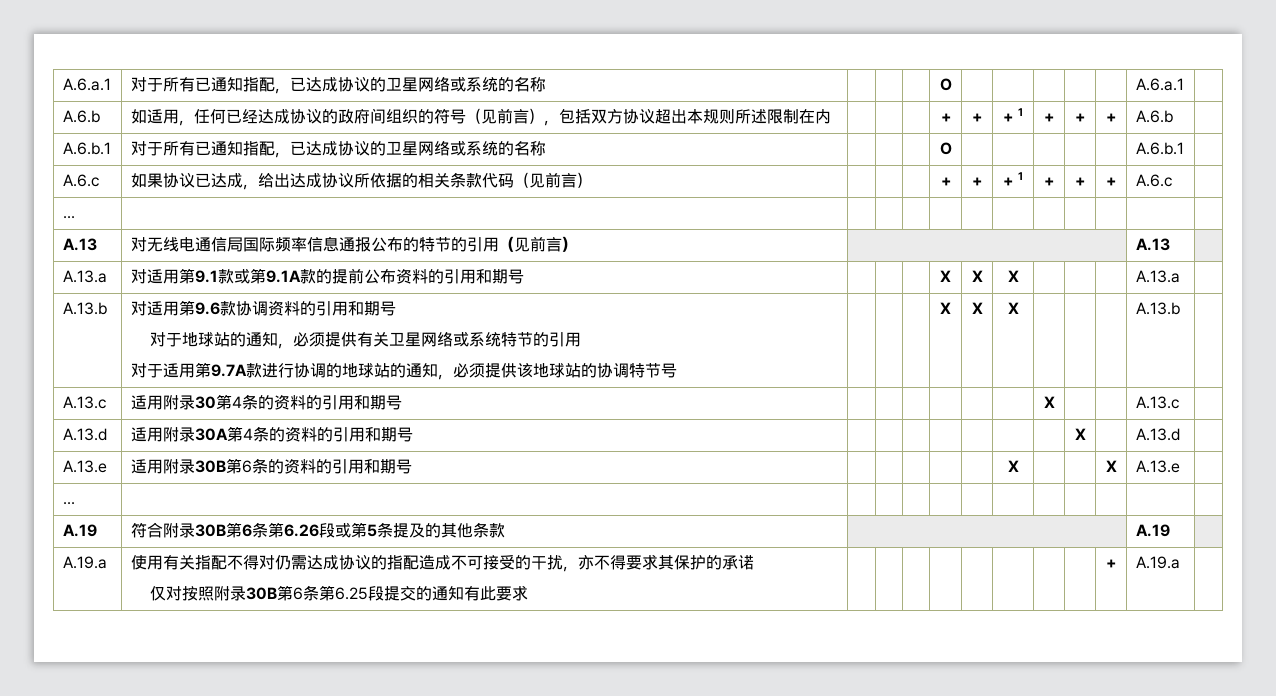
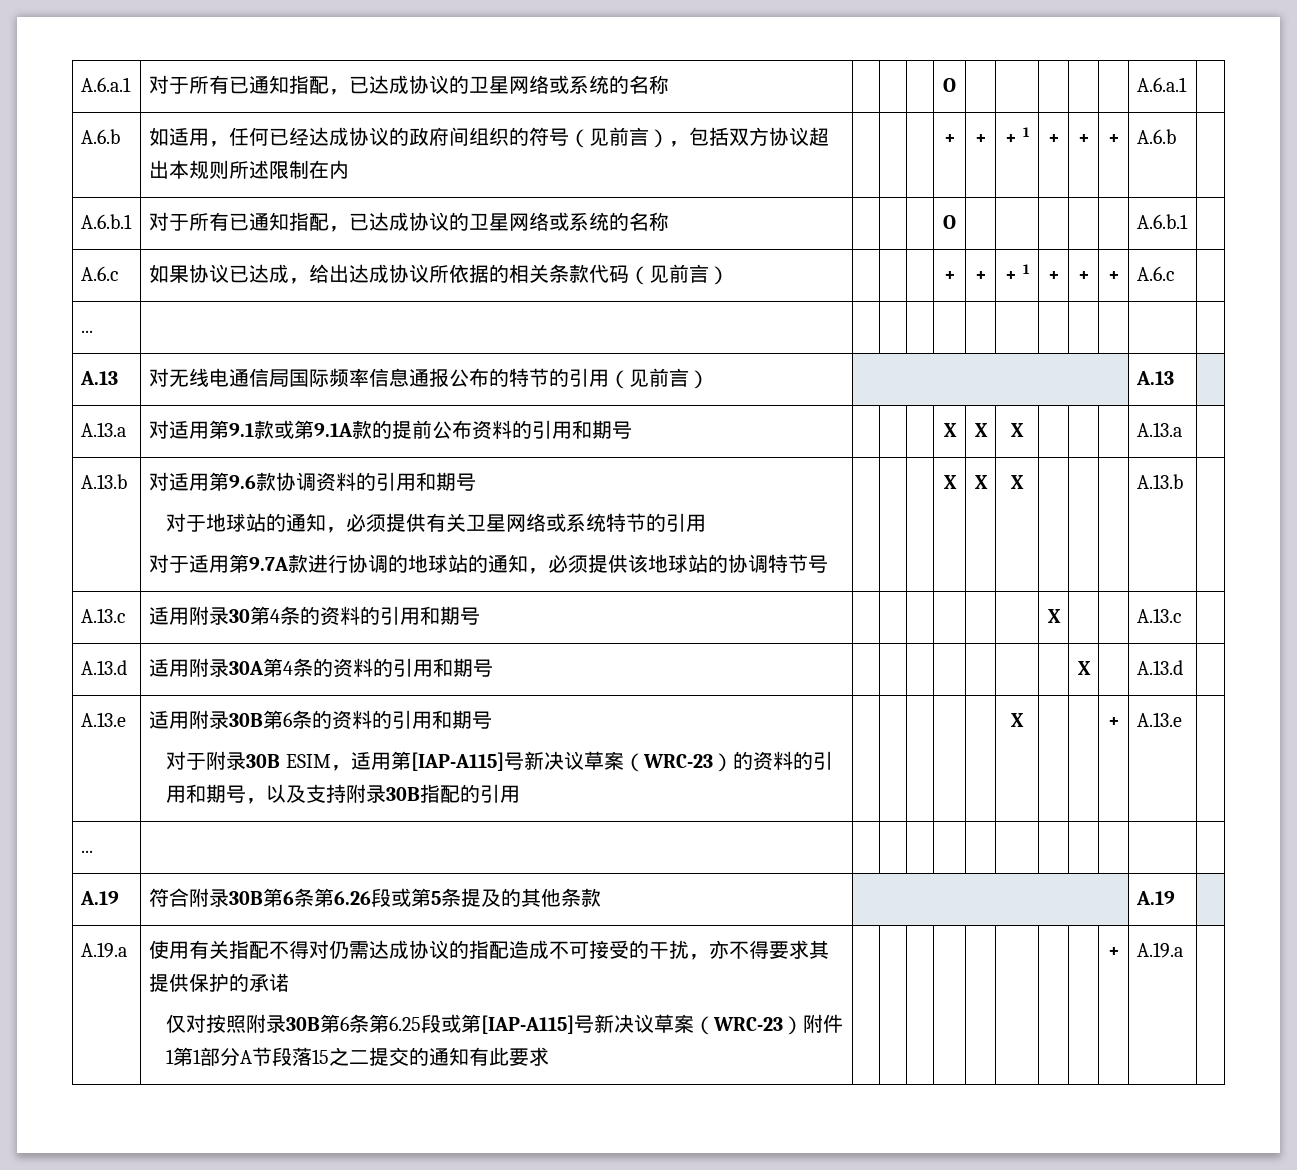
[1007,460,1019,472] [1105,460,1117,472] | | | | | | X | | | X -> [166,751,833,772] [166,784,521,804] [1011,713,1024,727] [1107,717,1120,727] // 对于附录30B ESIM，适用第[IAP-A115]号新决议草案（WRC-23）的资料的引用和期号，以及支持附录30B指配的引用 | | | | | | X | | | +
(674, 562) none -> [148,973,189,992] 提供
(384, 593) none -> [441,1014,844,1035] [166,1047,370,1066] 或第[IAP-A115]号新决议草案（WRC-23）附件1第1部分A节段落15之二

